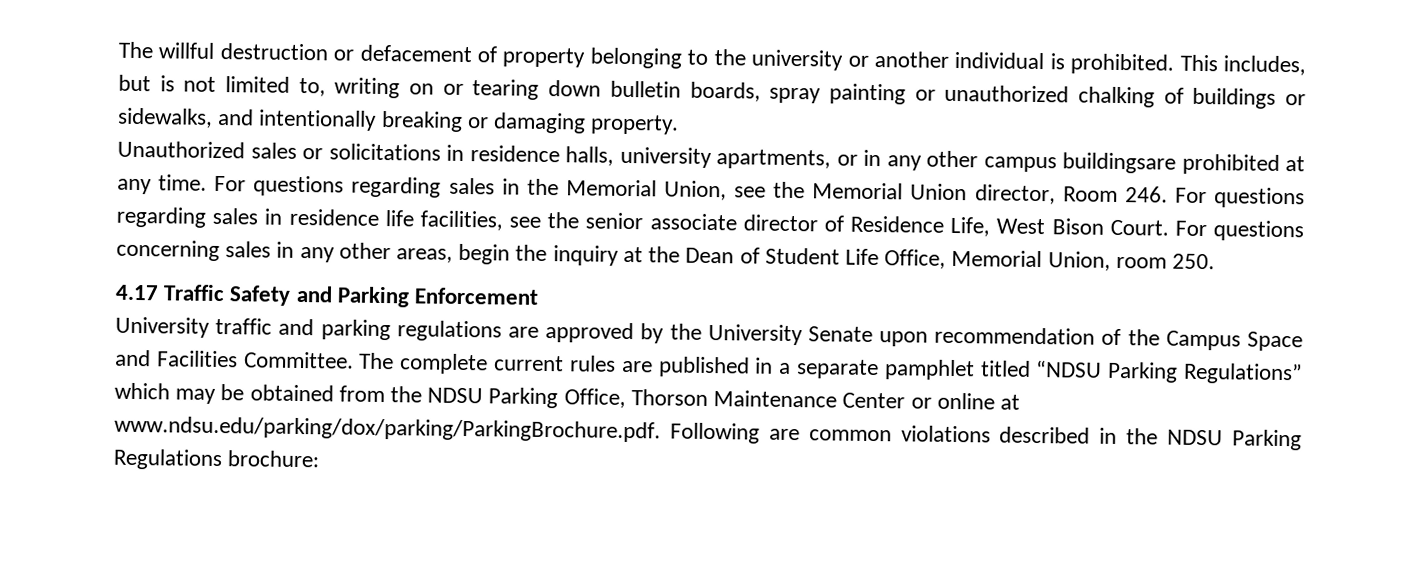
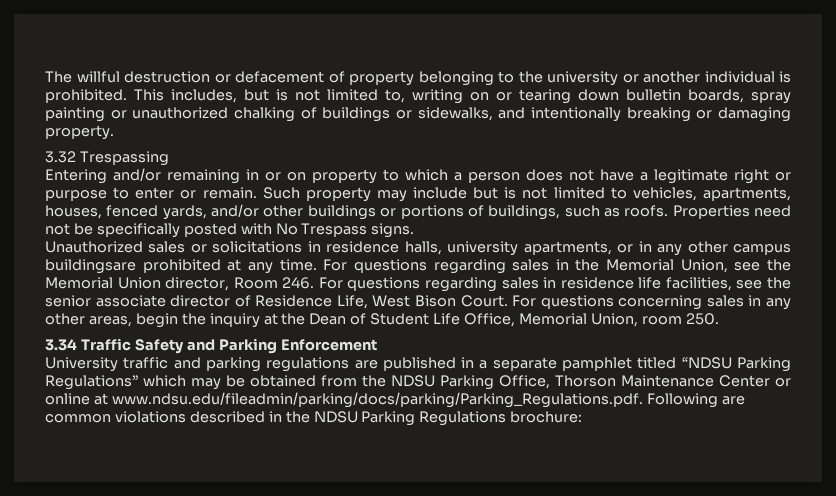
(680, 124) none -> [45,151,169,166] [45,168,791,184] [45,187,791,202] [45,204,791,220] [45,223,415,238] // 3.32 Trespassing // Entering and/or remaining in or on property to which a person does not have a legitimate right or purpose to enter or remain. Such property may include but is not limited to vehicles, apartments, houses, fenced yards, and/or other buildings or portions of buildings, such as roofs. Properties need not be specifically posted with No Trespass signs.
[115,284,159,301] 4.17 -> [45,339,77,351] 3.34
[545,322,1303,352] [115,349,653,375] approved by the University Senate upon recommendation of the Campus Space and Facilities Committee. The complete current rules are -> (378, 364) none
[114,415,661,443] www.ndsu.edu/parking/dox/parking/ParkingBrochure.pdf. -> [111,392,643,408] www.ndsu.edu/fileadmin/parking/docs/parking/Parking_Regulations.pdf.

